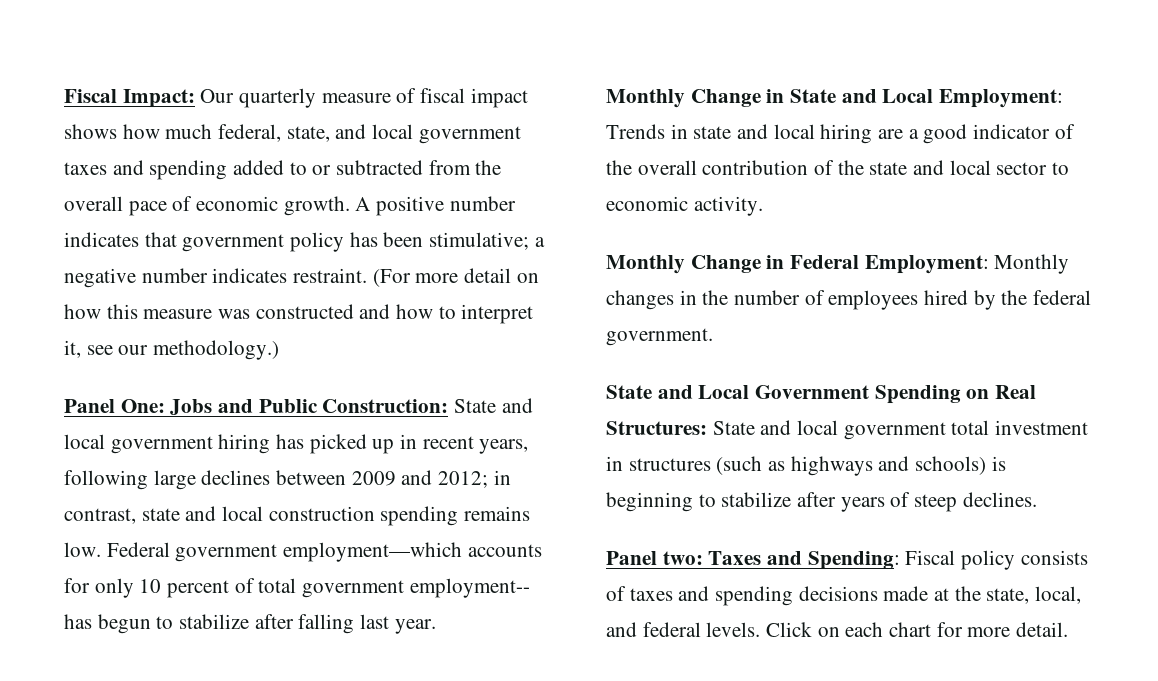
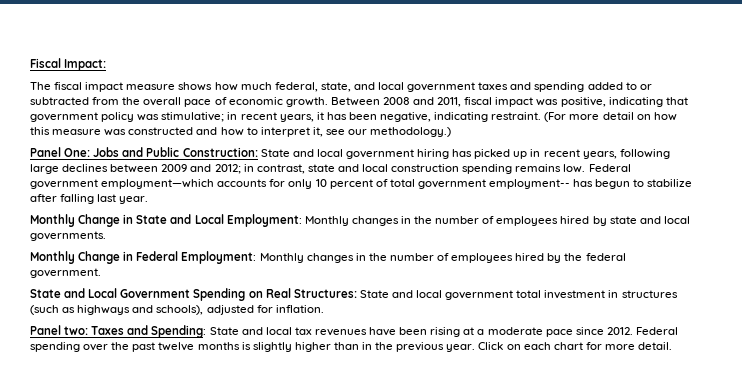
[200,88,528,108] Our quarterly measure of fiscal impact -> [30,82,176,92] // The fiscal impact measure
[355,196,516,216] [64,232,545,252] [64,268,288,288] A positive number indicates that government policy has been stimulative; a negative number indicates -> [330,97,688,107] [30,112,489,122] Between 2008 and 2011, fiscal impact was positive, indicating that government policy was stimulative; in recent years, it has been negative, indicating
[606,124,1075,144] [606,160,1070,175] [606,196,763,216] Trends in state and local hiring are a good indicator of the overall contribution of the state and local sector to economic activity. -> [304,216,690,226] [30,231,106,241] Monthly changes in the number of employees hired by state and local governments.
[915,456,1006,475] [606,492,1037,512] schools) is beginning to stabilize after years of steep declines. -> [156,305,324,315] schools), adjusted for inflation.
[905,550,1088,570] [606,586,1082,606] [606,622,761,637] Fiscal policy consists of taxes and spending decisions made at the state, local, and federal levels. -> [209,327,678,337] [30,342,476,352] State and local tax revenues have been rising at a moderate pace since 2012. Federal spending over the past twelve months is slightly higher than in the previous year.

